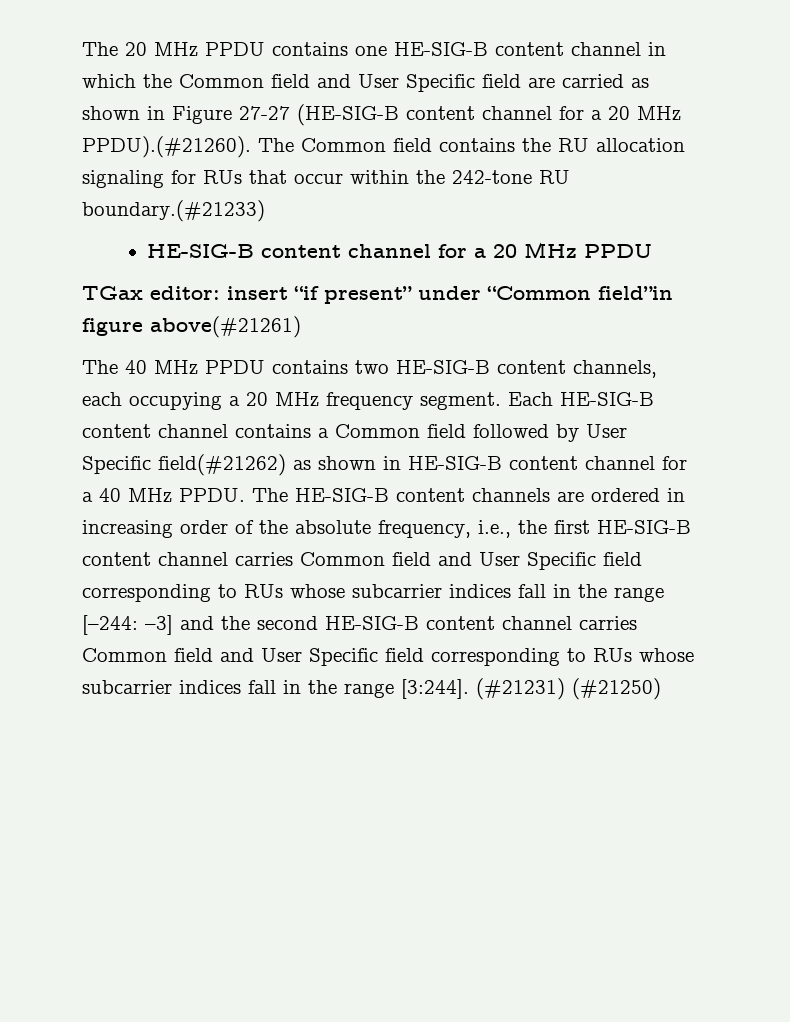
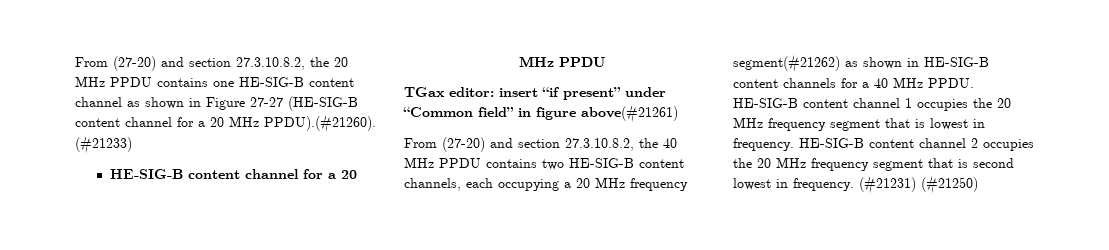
[82,42,118,56] The -> [75,56,329,71] From (27-20) and section 27.3.10.8.2, the
[648,42,666,56] [82,74,624,92] in which the Common field and User Specific field are carried -> (122, 102) none
[258,138,685,152] [82,170,570,188] [82,200,265,222] The Common field contains the RU allocation signaling for RUs that occur within the 242-tone RU boundary.(#21233) -> [75,136,132,154] (#21233)
[598,286,673,300] field”in -> [478,107,531,117] field” in
[82,360,118,374] The -> [404,137,658,152] From (27-20) and section 27.3.10.8.2, the
[420,392,654,410] [82,424,627,442] [82,454,286,476] segment. Each HE-SIG-B content channel contains a Common field followed by User Specific field(#21262) -> [733,55,840,73] segment(#21262)
[585,456,655,470] channel -> [783,78,836,88] channels
[252,488,685,502] [82,520,691,538] [82,552,642,570] [82,584,664,602] [82,615,637,635] [82,648,694,666] [82,679,469,699] The HE-SIG-B content channels are ordered in increasing order of the absolute frequency, i.e., the first HE-SIG-B content channel carries Common field and User Specific field corresponding to RUs whose subcarrier indices fall in the range [–244: –3] and the second HE-SIG-B content channel carries Common field and User Specific field corresponding to RUs whose subcarrier indices fall in the range [3:244]. -> [733,98,1011,111] [733,117,985,131] [733,138,1034,151] [733,157,1014,171] [733,178,854,191] HE-SIG-B content channel 1 occupies the 20 MHz frequency segment that is lowest in frequency. HE-SIG-B content channel 2 occupies the 20 MHz frequency segment that is second lowest in frequency.

